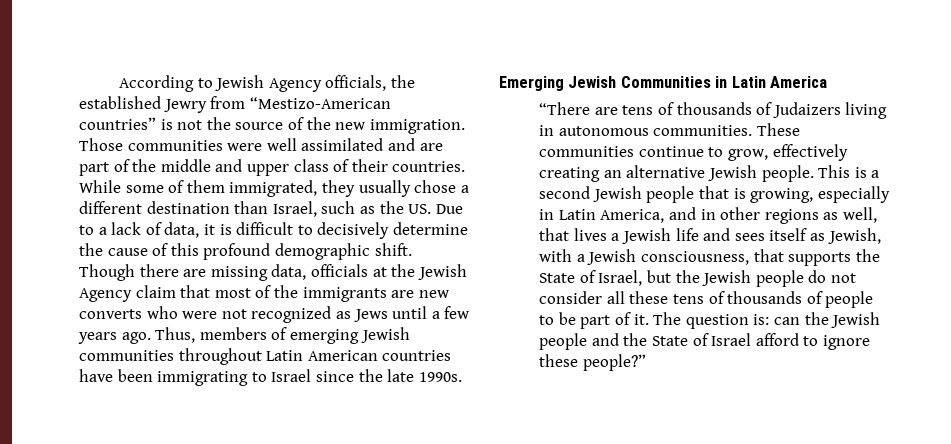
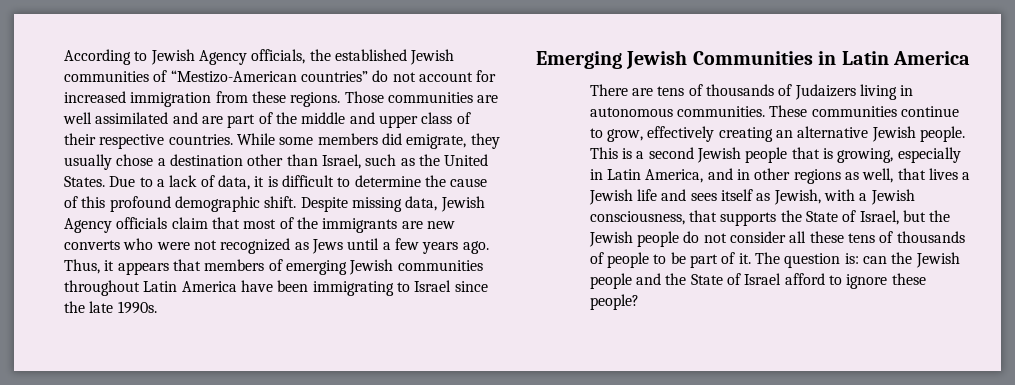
[163,96,391,113] [79,117,465,134] Jewry from “Mestizo-American countries” is not the source of the new immigration. -> [410,49,455,65] [64,70,497,83] [64,91,341,107] Jewish communities of “Mestizo-American countries” do not account for increased immigration from these regions.
[227,143,263,151] were -> [477,95,499,103] are
(388, 165) none -> [99,134,165,149] respective
[168,180,318,197] of them immigrated, -> [317,133,467,149] members did emigrate,
[79,201,230,214] different destination -> [169,154,284,166] destination other
[408,204,432,214] US. -> [444,154,489,166] [64,176,105,187] United States.
[317,222,390,239] decisively -> (351, 182) none
[79,264,467,281] [79,288,132,302] Though there are missing data, officials at the Jewish Agency -> [300,196,485,212] [64,217,168,233] Despite missing data, Jewish Agency officials
(196, 335) none -> [104,259,201,275] it appears that
[307,350,452,361] American countries -> [181,281,237,292] America
[539,102,591,115] “There -> [589,84,628,96] There
[582,354,646,371] people?” -> [589,294,639,310] people?

